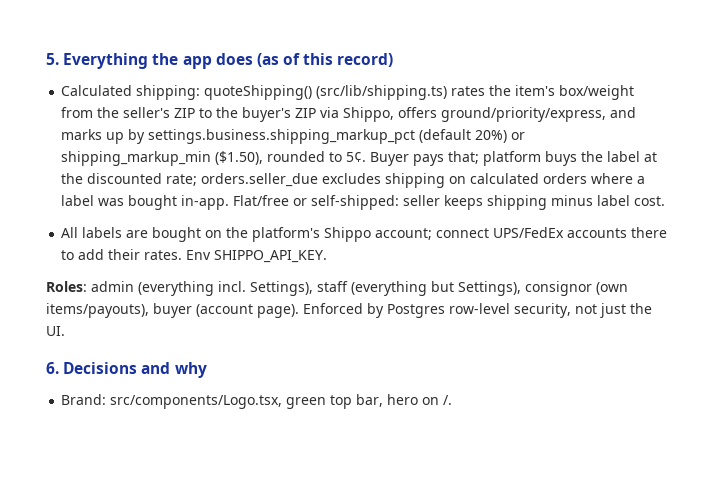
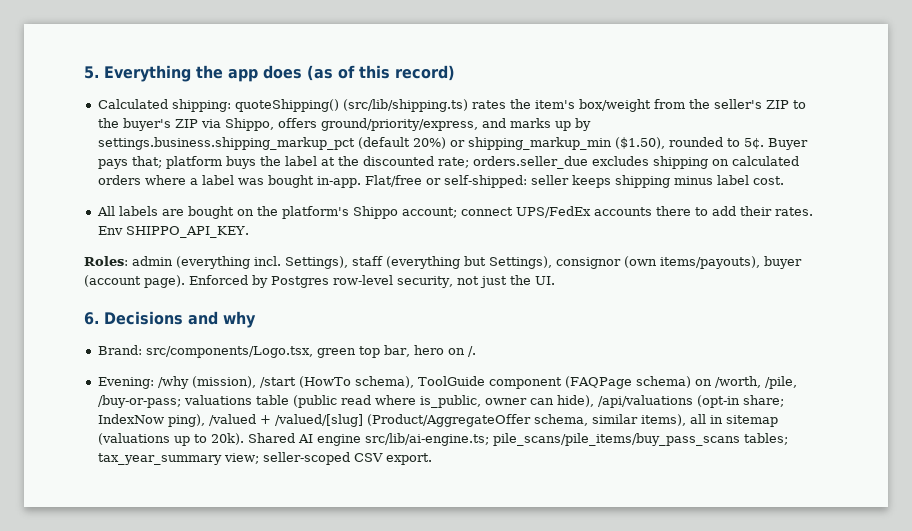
(453, 400) none -> [97,376,797,389] [97,395,784,408] [97,414,778,427] [97,433,788,446] [97,452,432,465] // Evening: /why (mission), /start (HowTo schema), ToolGuide component (FAQPage schema) on /worth, /pile, /buy-or-pass; valuations table (public read where is_public, owner can hide), /api/valuations (opt-in share; IndexNow ping), /valued + /valued/[slug] (Product/AggregateOffer schema, similar items), all in sitemap (valuations up to 20k). Shared AI engine src/lib/ai-engine.ts; pile_scans/pile_items/buy_pass_scans tables; tax_year_summary view; seller-scoped CSV export.

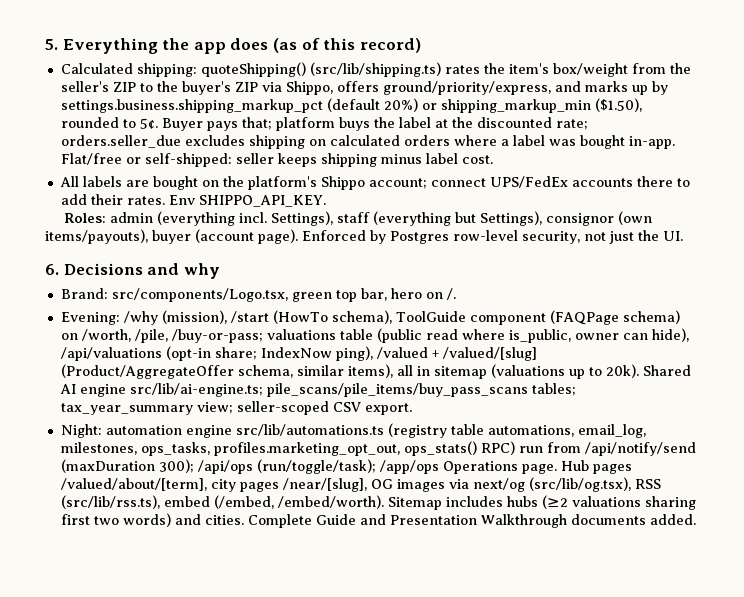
(432, 459) none -> [60,423,646,438] [60,441,696,456] [60,459,632,474] [60,477,661,492] [60,495,696,510] [60,513,696,528] // Night: automation engine src/lib/automations.ts (registry table automations, email_log, milestones, ops_tasks, profiles.marketing_opt_out, ops_stats() RPC) run from /api/notify/send (maxDuration 300); /api/ops (run/toggle/task); /app/ops Operations page. Hub pages /valued/about/[term], city pages /near/[slug], OG images via next/og (src/lib/og.tsx), RSS (src/lib/rss.ts), embed (/embed, /embed/worth). Sitemap includes hubs (≥2 valuations sharing first two words) and cities. Complete Guide and Presentation Walkthrough documents added.

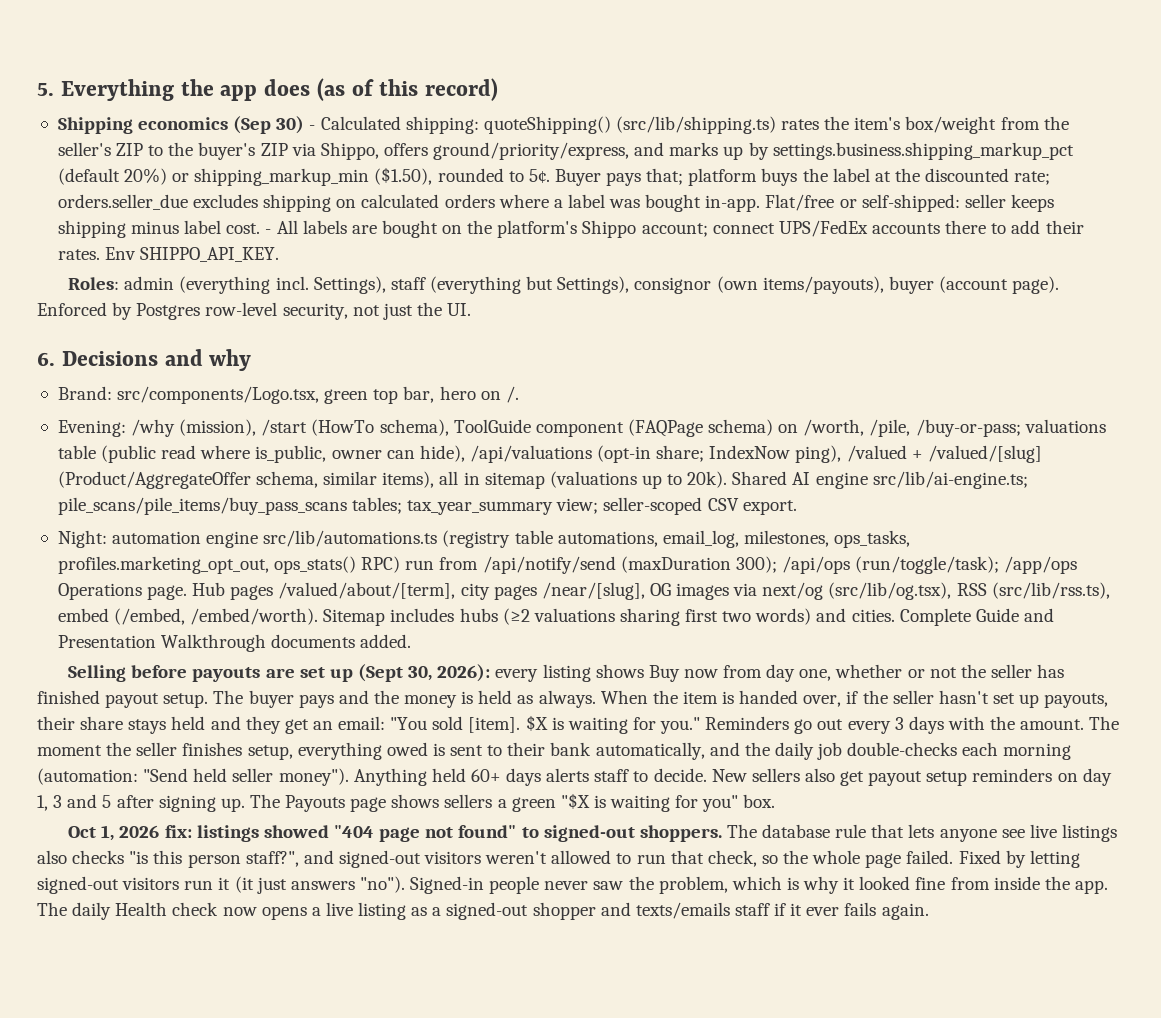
(421, 45) none -> [57,116,316,134] Shipping economics (Sep 30) -
(493, 159) // -> [265,229,272,234] -
(696, 519) none -> [68,664,1065,682] [37,690,1109,708] [37,715,1120,734] [37,742,1072,760] [37,768,1112,786] [37,793,776,812] [68,824,1117,842] [37,850,1080,868] [37,876,1108,894] [37,902,929,920] // Selling before payouts are set up (Sept 30, 2026): every listing shows Buy now from day one, whether or not the seller has finished payout setup. The buyer pays and the money is held as always. When the item is handed over, if the seller hasn't set up payouts, their share stays held and they get an email: "You sold [item]. $X is waiting for you." Reminders go out every 3 days with the amount. The moment the seller finishes setup, everything owed is sent to their bank automatically, and the daily job double-checks each morning (automation: "Send held seller money"). Anything held 60+ days alerts staff to decide. New sellers also get payout setup reminders on day 1, 3 and 5 after signing up. The Payouts page shows sellers a green "$X is waiting for you" box. // Oct 1, 2026 fix: listings showed "404 page not found" to signed-out shoppers. The database rule that lets anyone see live listings also checks "is this person staff?", and signed-out visitors weren't allowed to run that check, so the whole page failed. Fixed by letting signed-out visitors run it (it just answers "no"). Signed-in people never saw the problem, which is why it looked fine from inside the app. The daily Health check now opens a live listing as a signed-out shopper and texts/emails staff if it ever fails again.

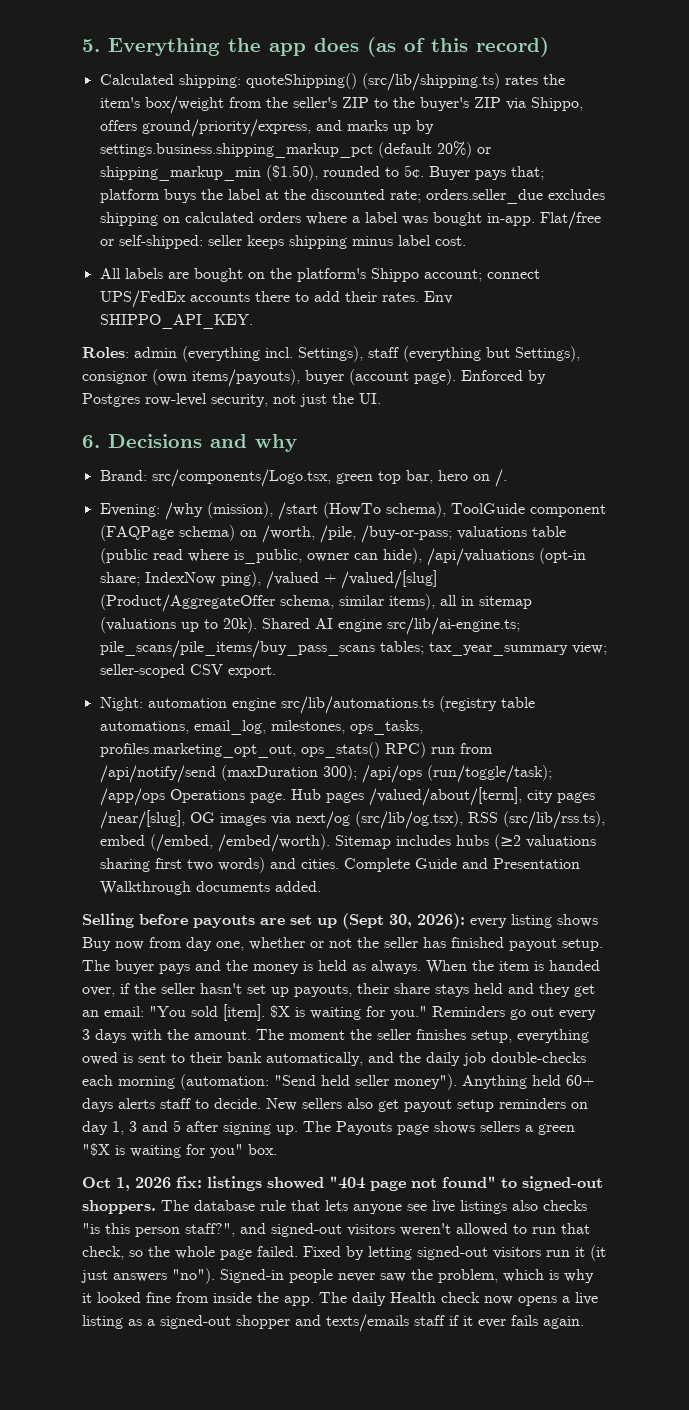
[57,116,316,134] Shipping economics (Sep 30) - -> (549, 47) none
[265,229,272,234] - -> (466, 241) //

